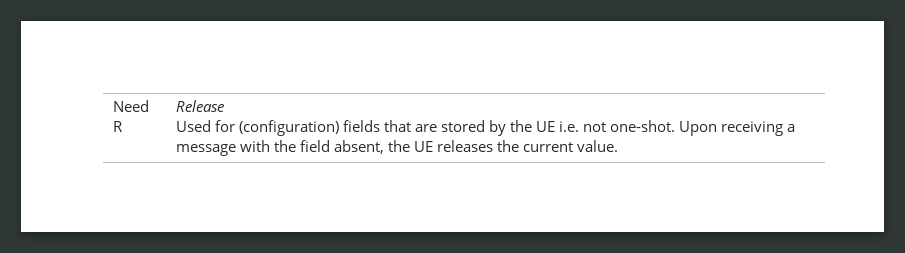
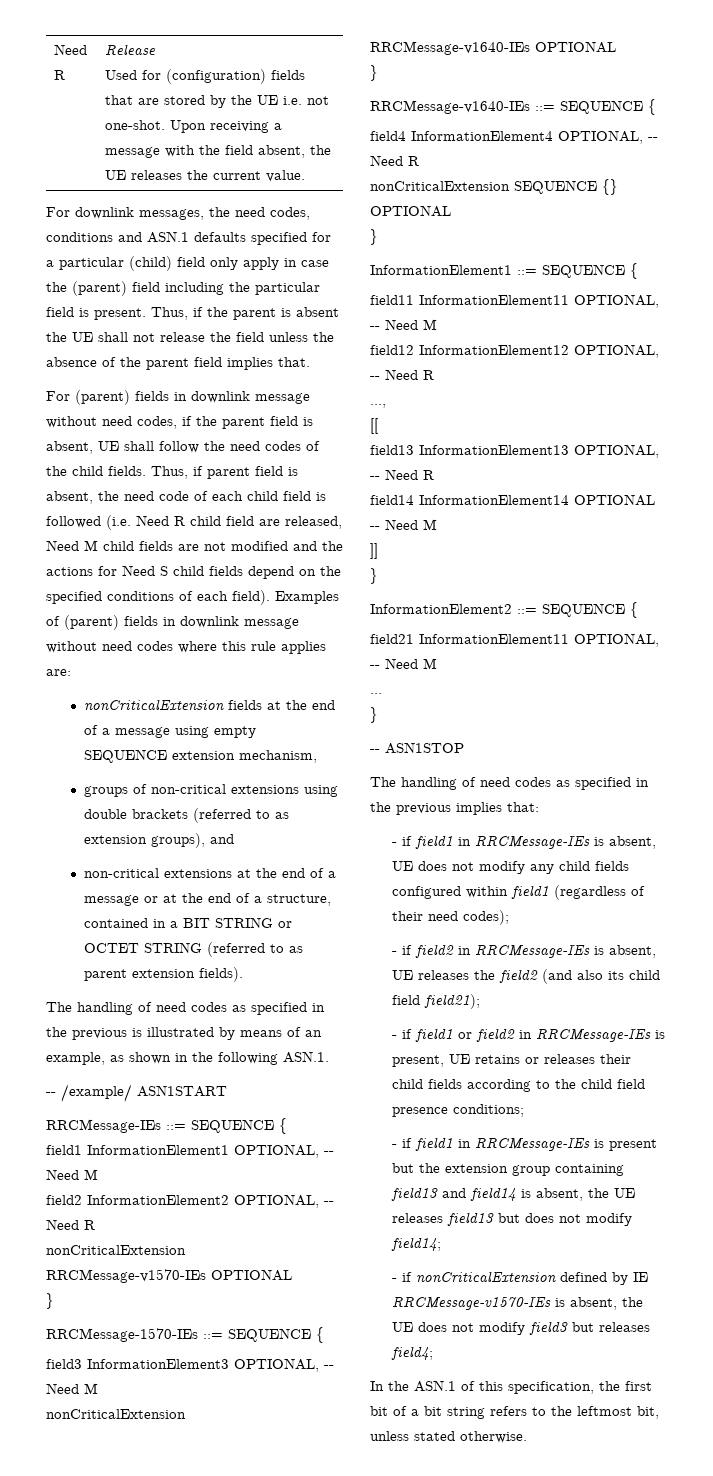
(618, 146) none -> [46,207,310,220] [46,231,331,245] [46,256,329,271] [46,281,320,296] [46,307,339,320] [46,332,334,342] [46,357,310,370] [46,390,310,405] [46,416,313,429] [46,441,320,454] [46,466,298,479] [46,491,326,504] [46,515,342,530] [46,540,343,551] [46,565,341,579] [46,590,339,605] [46,615,299,630] [46,641,326,654] [46,669,71,676] [84,699,336,711] [84,725,257,738] [84,749,318,763] [84,784,339,797] [84,808,290,823] [84,833,235,848] [84,868,337,878] [84,893,332,906] [84,917,293,928] [84,942,304,957] [84,967,244,982] [46,1002,325,1015] [46,1027,322,1040] [46,1051,329,1065] [46,1084,227,1102] [46,1118,287,1134] [46,1144,334,1158] [46,1169,98,1180] [46,1194,334,1208] [46,1219,95,1230] [46,1245,186,1255] [46,1269,292,1283] [46,1293,54,1309] [46,1327,324,1343] [46,1358,334,1372] [46,1383,98,1394] [46,1409,186,1419] [370,41,616,55] [370,65,378,81] [370,99,656,115] [370,130,658,144] [370,155,419,166] [370,179,618,195] [370,205,451,217] [370,229,378,245] [370,263,638,279] [370,294,659,308] [370,319,437,330] [370,344,659,358] [370,369,434,380] [370,404,386,408] [370,418,378,434] [370,444,659,458] [370,469,434,480] [370,494,655,506] [370,519,437,530] [370,543,378,559] [370,568,378,584] [370,602,638,618] [370,633,659,647] [370,658,437,669] [370,693,382,694] [370,707,378,723] [370,742,464,754] [370,777,649,790] [370,802,539,815] [392,835,657,849] [392,861,630,874] [392,885,646,900] [392,910,510,925] [392,944,657,958] [392,969,661,984] [392,994,481,1009] [392,1028,666,1042] [392,1054,632,1067] [392,1079,646,1092] [392,1104,525,1117] [392,1137,658,1151] [392,1163,625,1176] [391,1187,636,1201] [392,1212,633,1226] [391,1237,442,1251] [392,1271,649,1285] [392,1297,644,1310] [392,1321,651,1335] [391,1346,434,1360] [370,1380,652,1394] [370,1406,659,1419] [370,1431,527,1443] // For downlink messages, the need codes, conditions and ASN.1 defaults specified for a particular (child) field only apply in case the (parent) field including the particular field is present. Thus, if the parent is absent the UE shall not release the field unless the absence of the parent field implies that. // For (parent) fields in downlink message without need codes, if the parent field is absent, UE shall follow the need codes of the child fields. Thus, if parent field is absent, the need code of each child field is followed (i.e. Need R child field are released, Need M child fields are not modified and the actions for Need S child fields depend on the specified conditions of each field). Examples of (parent) fields in downlink message without need codes where this rule applies are: // nonCriticalExtension fields at the end of a message using empty SEQUENCE extension mechanism, // groups of non-critical extensions using double brackets (referred to as extension groups), and // non-critical extensions at the end of a message or at the end of a structure, contained in a BIT STRING or OCTET STRING (referred to as parent extension fields). // The handling of need codes as specified in the previous is illustrated by means of an example, as shown in the following ASN.1. // -- /example/ ASN1START // RRCMessage-IEs ::= SEQUENCE { // field1 InformationElement1 OPTIONAL, -- Need M // field2 InformationElement2 OPTIONAL, -- Need R // nonCriticalExtension RRCMessage-v1570-IEs OPTIONAL // } // RRCMessage-1570-IEs ::= SEQUENCE { // field3 InformationElement3 OPTIONAL, -- Need M // nonCriticalExtension RRCMessage-v1640-IEs OPTIONAL // } // RRCMessage-v1640-IEs ::= SEQUENCE { // field4 InformationElement4 OPTIONAL, -- Need R // nonCriticalExtension SEQUENCE {} OPTIONAL // } // InformationElement1 ::= SEQUENCE { // field11 InformationElement11 OPTIONAL, -- Need M // field12 InformationElement12 OPTIONAL, -- Need R // ..., // [[ // field13 InformationElement13 OPTIONAL, -- Need R // field14 InformationElement14 OPTIONAL -- Need M // ]] // } // InformationElement2 ::= SEQUENCE { // field21 InformationElement11 OPTIONAL, -- Need M // ... // } // -- ASN1STOP // The handling of need codes as specified in the previous implies that: // - if field1 in RRCMessage-IEs is absent, UE does not modify any child fields configured within field1 (regardless of their need codes); // - if field2 in RRCMessage-IEs is absent, UE releases the field2 (and also its child field field21); // - if field1 or field2 in RRCMessage-IEs is present, UE retains or releases their child fields according to the child field presence conditions; // - if field1 in RRCMessage-IEs is present but the extension group containing field13 and field14 is absent, the UE releases field13 but does not modify field14; // - if nonCriticalExtension defined by IE RRCMessage-v1570-IEs is absent, the UE does not modify field3 but releases field4; // In the ASN.1 of this specification, the first bit of a bit string refers to the leftmost bit, unless stated otherwise.

